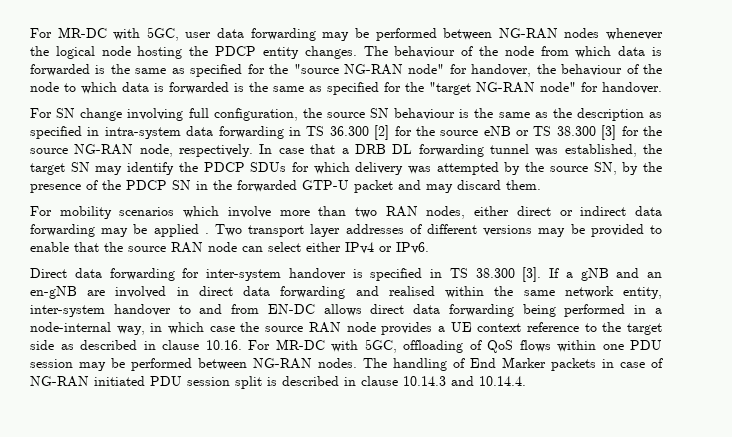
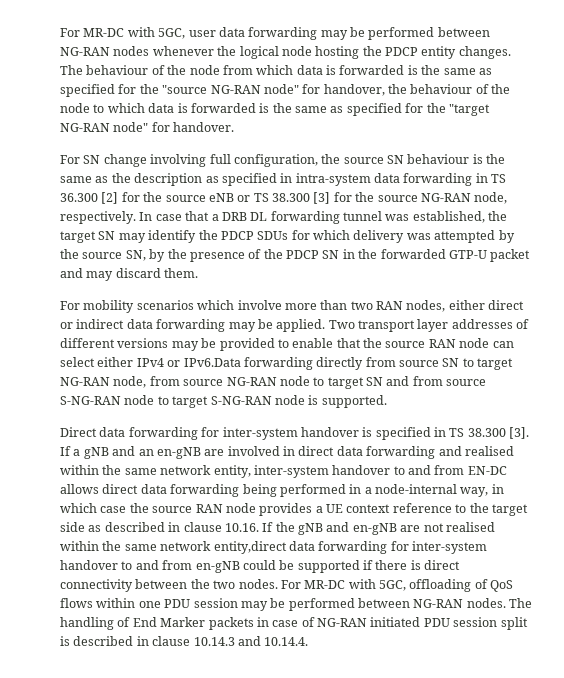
[153,224,209,237] applied . -> [276,319,326,332] applied.
[396,242,429,254] IPv6. -> [183,357,514,370] [60,376,487,389] [60,395,387,408] IPv6.Data forwarding directly from source SN to target NG-RAN node, from source NG-RAN node to target SN and from source S-NG-RAN node to target S-NG-RAN node is supported.
(242, 345) none -> [262,522,495,535] [60,541,487,554] [60,560,461,573] [60,579,278,592] If the gNB and en-gNB are not realised within the same network entity,direct data forwarding for inter-system handover to and from en-gNB could be supported if there is direct connectivity between the two nodes.

